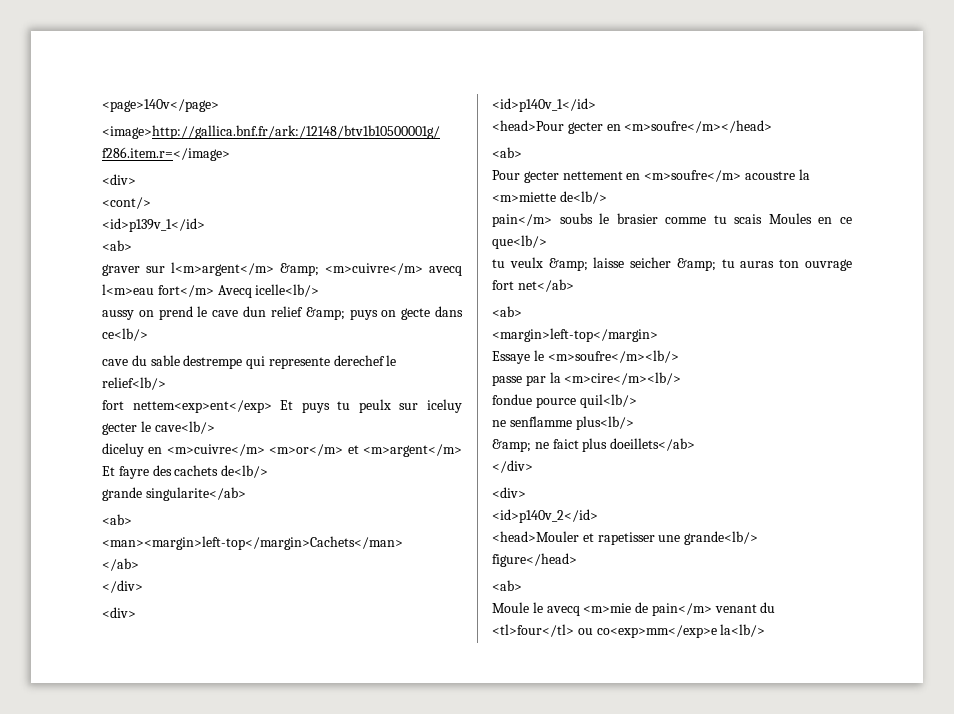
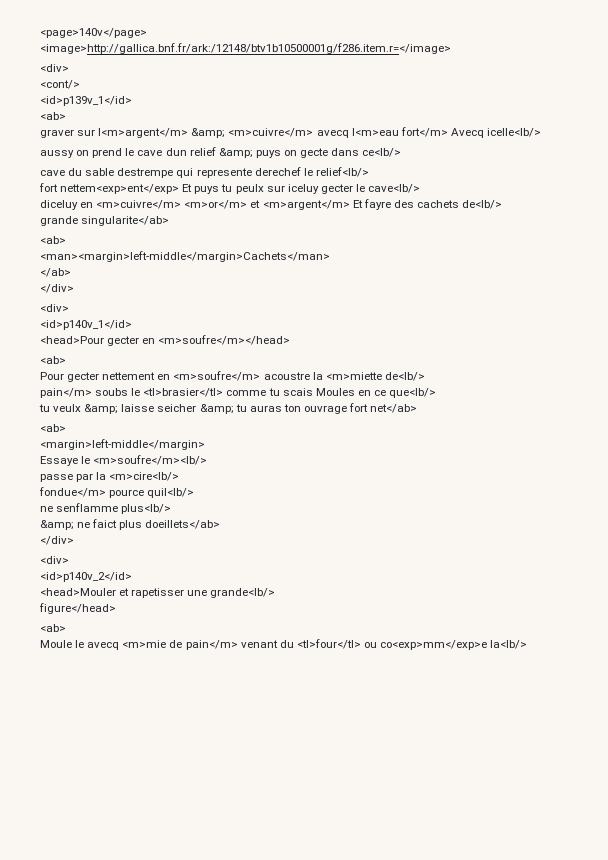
[102,536,403,550] <man><margin>left-top</margin>Cachets</man> -> [40,251,330,262] <man><margin>left-middle</margin>Cachets</man>
[616,213,658,224] brasier -> [143,388,224,397] <tl>brasier</tl>
[492,328,658,342] <margin>left-top</margin> -> [40,439,205,450] <margin>left-middle</margin>
[564,372,682,385] [492,394,532,405] <m>cire</m><lb/> // fondue -> [109,472,180,481] [39,487,106,497] <m>cire<lb/> // fondue</m>

